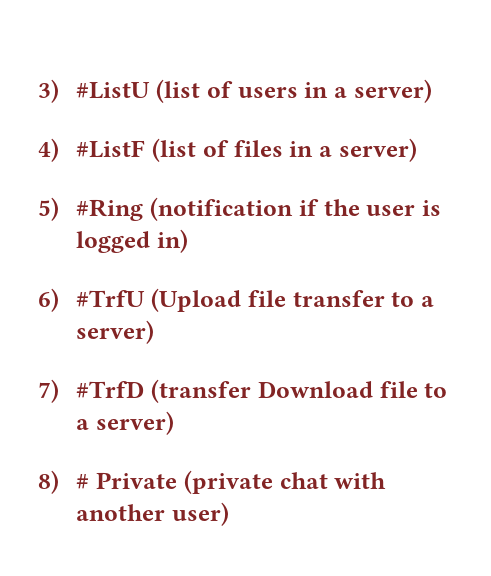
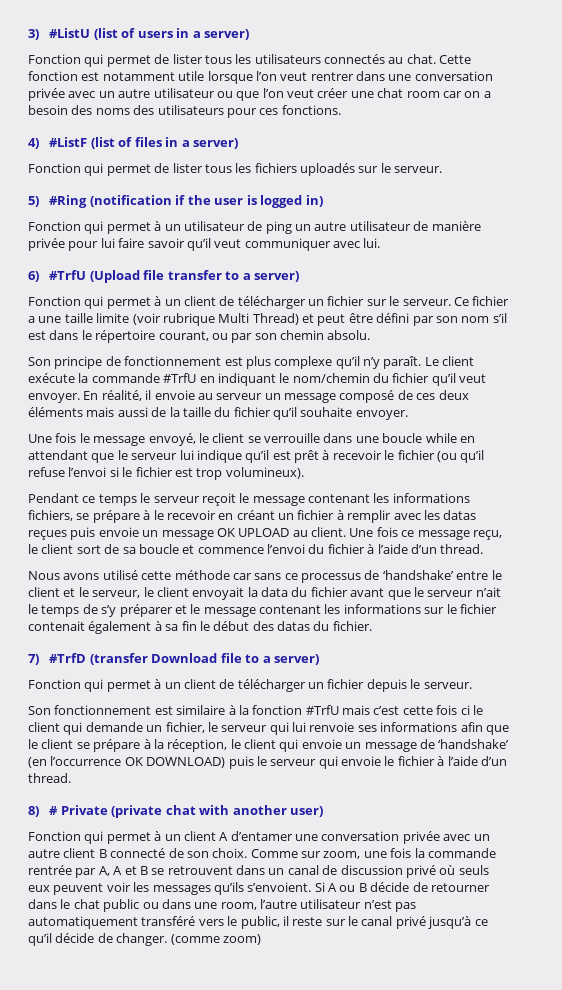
(432, 91) none -> [28,54,472,67] [28,71,493,84] [28,88,491,101] [28,105,341,118] // Fonction qui permet de lister tous les utilisateurs connectés au chat. Cette fonction est notamment utile lorsque l’on veut rentrer dans une conversation privée avec un autre utilisateur ou que l’on veut créer une chat room car on a besoin des noms des utilisateurs pour ces fonctions.
(417, 150) none -> [28,163,443,176] // Fonction qui permet de lister tous les fichiers uploadés sur le serveur.
(189, 241) none -> [28,221,481,234] [28,238,381,251] // Fonction qui permet à un utilisateur de ping un autre utilisateur de manière privée pour lui faire savoir qu’il veut communiquer avec lui.
(155, 332) none -> [28,296,510,309] [28,313,507,326] [28,330,371,343] [28,356,475,369] [28,373,487,386] [28,390,469,403] [28,407,408,420] [28,433,475,446] [28,450,485,463] [28,467,304,480] [28,493,470,506] [28,510,477,523] [28,527,502,540] [28,544,484,554] [28,570,502,583] [28,587,501,600] [28,604,497,617] [28,621,372,634] // Fonction qui permet à un client de télécharger un fichier sur le serveur. Ce fichier a une taille limite (voir rubrique Multi Thread) et peut être défini par son nom s’il est dans le répertoire courant, ou par son chemin absolu. // Son principe de fonctionnement est plus complexe qu’il n’y paraît. Le client exécute la commande #TrfU en indiquant le nom/chemin du fichier qu’il veut envoyer. En réalité, il envoie au serveur un message composé de ces deux éléments mais aussi de la taille du fichier qu’il souhaite envoyer. // Une fois le message envoyé, le client se verrouille dans une boucle while en attendant que le serveur lui indique qu’il est prêt à recevoir le fichier (ou qu’il refuse l’envoi si le fichier est trop volumineux). // Pendant ce temps le serveur reçoit le message contenant les informations fichiers, se prépare à le recevoir en créant un fichier à remplir avec les datas reçues puis envoie un message OK UPLOAD au client. Une fois ce message reçu, le client sort de sa boucle et commence l’envoi du fichier à l’aide d’un thread. // Nous avons utilisé cette méthode car sans ce processus de ‘handshake’ entre le client et le serveur, le client envoyait la data du fichier avant que le serveur n’ait le temps de s’y préparer et le message contenant les informations sur le fichier contenait également à sa fin le début des datas du fichier.
(175, 423) none -> [28,679,472,692] [28,705,483,715] [28,722,509,735] [28,739,510,752] [28,756,507,769] [28,773,71,783] // Fonction qui permet à un client de télécharger un fichier depuis le serveur. // Son fonctionnement est similaire à la fonction #TrfU mais c’est cette fois ci le client qui demande un fichier, le serveur qui lui renvoie ses informations afin que le client se prépare à la réception, le client qui envoie un message de ‘handshake’ (en l’occurrence OK DOWNLOAD) puis le serveur qui envoie le fichier à l’aide d’un thread.
(230, 514) none -> [28,831,490,844] [28,848,496,859] [28,865,489,878] [28,882,490,895] [28,899,417,912] [28,916,488,929] [28,933,261,946] // Fonction qui permet à un client A d’entamer une conversation privée avec un autre client B connecté de son choix. Comme sur zoom, une fois la commande rentrée par A, A et B se retrouvent dans un canal de discussion privé où seuls eux peuvent voir les messages qu’ils s’envoient. Si A ou B décide de retourner dans le chat public ou dans une room, l’autre utilisateur n’est pas automatiquement transféré vers le public, il reste sur le canal privé jusqu’à ce qu’il décide de changer. (comme zoom)

